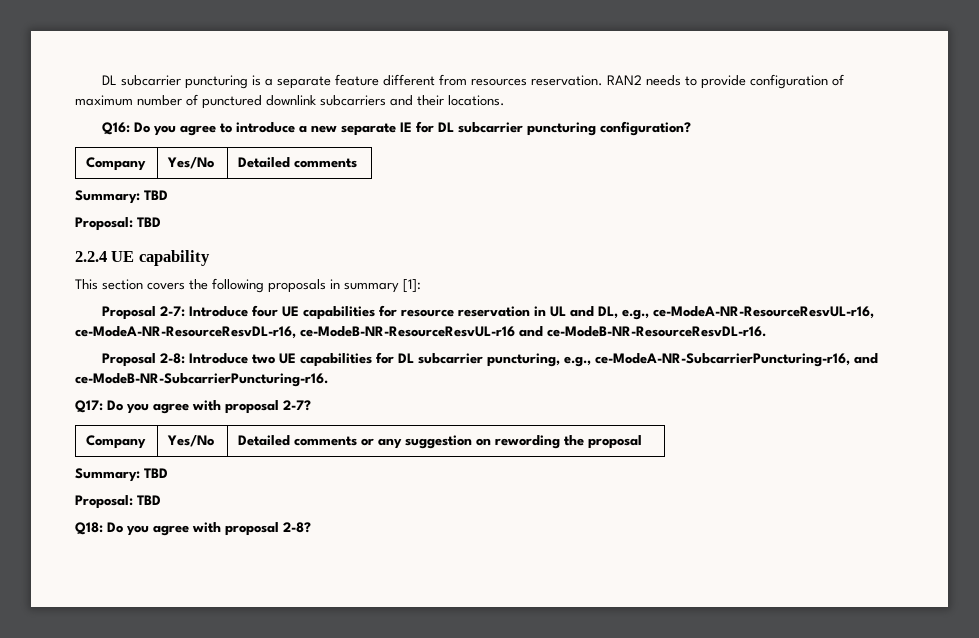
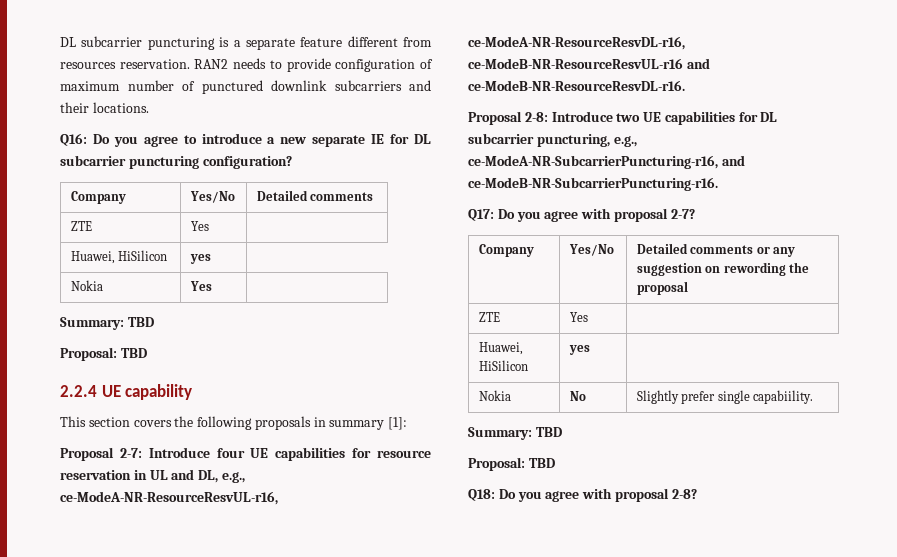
(358, 163) none -> [70,221,92,231] [190,221,209,231] [70,250,168,264] [189,254,211,264] [70,280,103,291] [189,281,212,291] // ZTE | Yes | // Huawei, HiSilicon | yes // Nokia | Yes |
(643, 442) none -> [478,312,500,322] [569,312,588,322] [478,342,523,355] [478,360,528,371] [568,345,590,355] [478,390,511,401] [569,391,586,401] [636,390,814,404] // ZTE | Yes | // Huawei, HiSilicon | yes // Nokia | No | Slightly prefer single capabiility.

